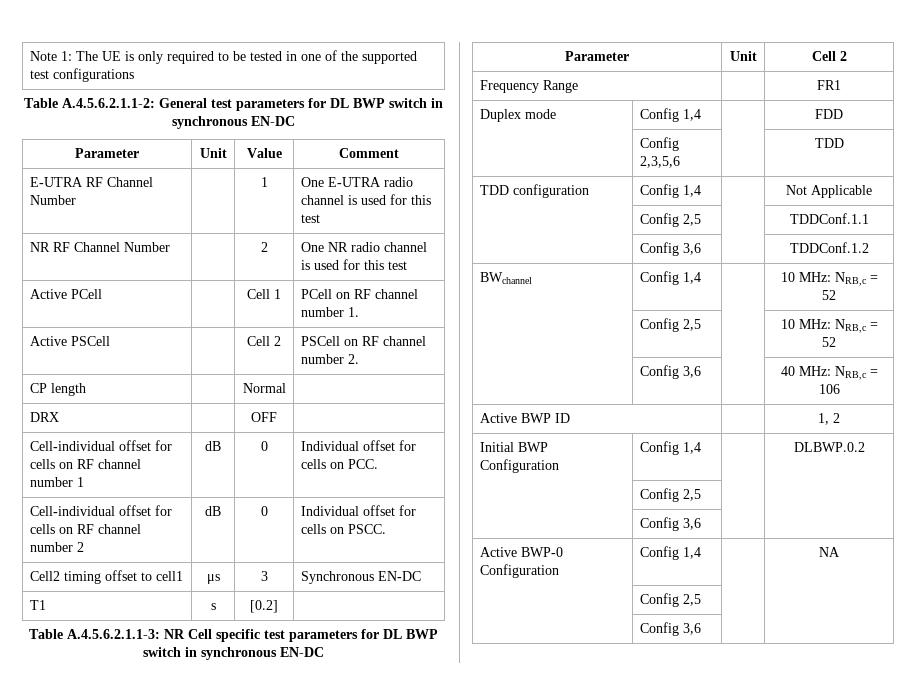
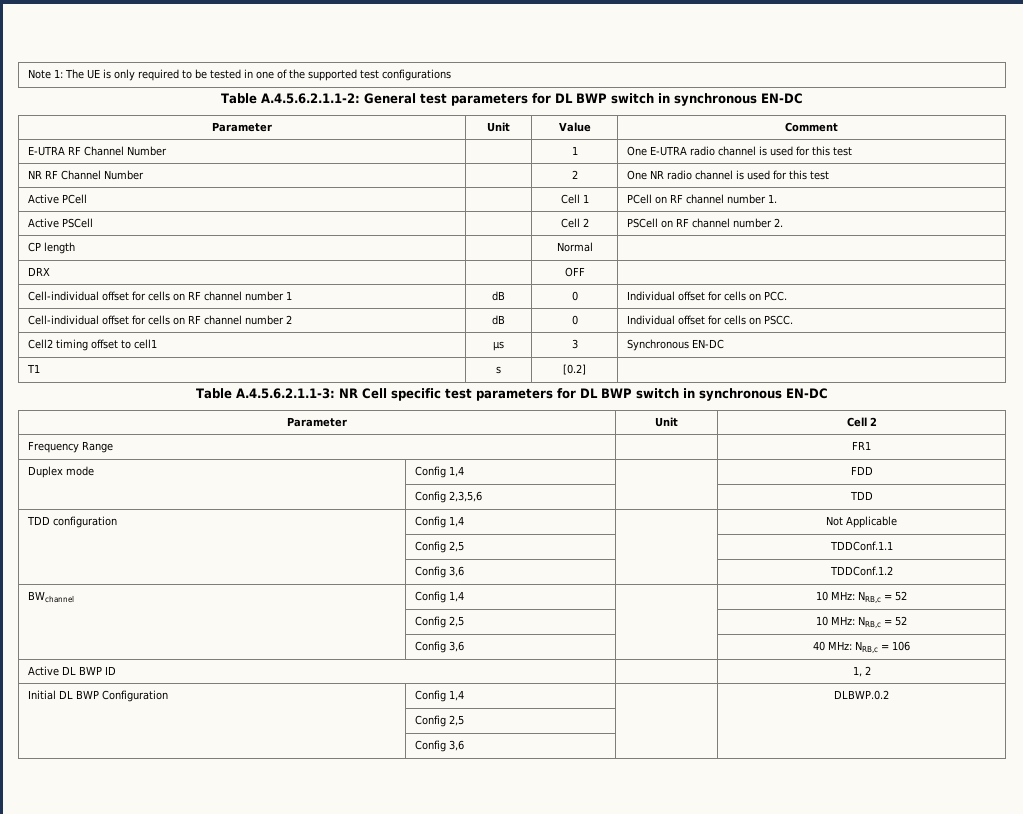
(517, 418) none -> [61,666,76,675] DL
(514, 447) none -> [58,690,73,699] DL
[479,547,563,557] [479,564,559,578] [639,546,701,560] [819,547,840,557] [639,593,701,607] [639,622,701,636] // Active BWP-0 Configuration | Config 1,4 | | NA // | Config 2,5 | | // | Config 3,6 | | -> (464, 745) none

